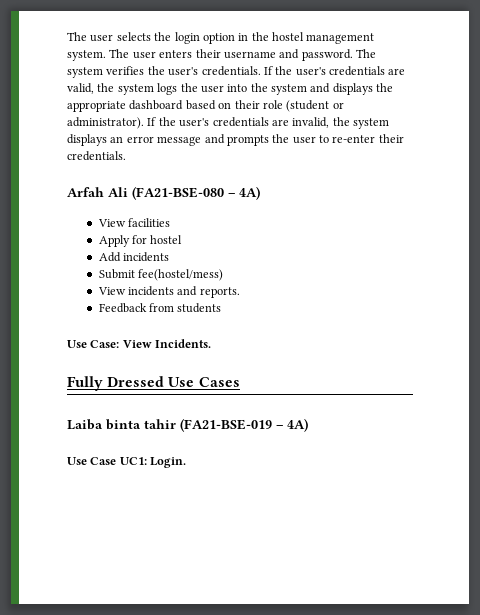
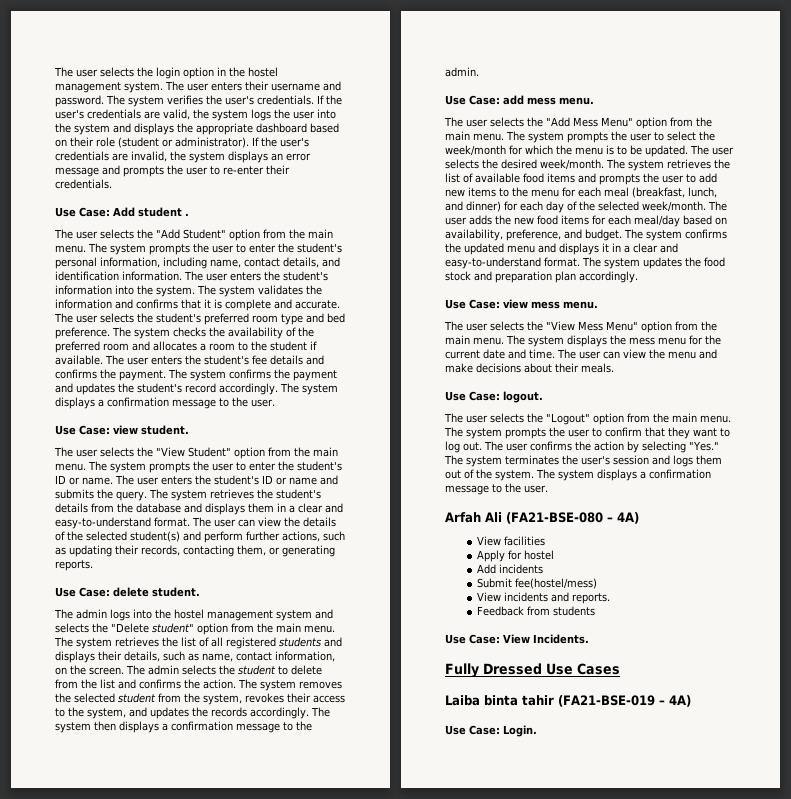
(126, 156) none -> [55,207,189,217] [54,229,333,241] [55,243,342,255] [55,257,340,269] [55,271,328,281] [55,285,322,297] [55,299,340,311] [54,313,345,325] [55,327,314,339] [55,341,317,353] [55,355,324,365] [55,369,337,381] [55,383,338,395] [55,397,275,409] [55,425,189,435] [54,447,338,459] [55,461,342,473] [55,475,338,485] [55,489,321,501] [55,503,343,515] [55,517,336,529] [55,531,345,543] [55,545,335,557] [55,560,93,571] [55,587,200,597] [54,609,333,621] [55,623,335,635] [54,637,342,649] [55,651,335,663] [55,665,322,675] [55,679,342,691] [55,693,345,705] [55,707,330,719] [55,721,312,733] [445,67,479,77] [445,95,594,105] [444,117,712,129] [445,131,715,143] [445,145,734,157] [445,159,730,171] [445,173,717,185] [445,187,717,198] [445,201,727,213] [445,215,727,227] [445,229,727,241] [445,243,678,255] [445,257,725,269] [445,271,638,283] [445,299,598,309] [444,321,717,333] [445,335,721,347] [445,349,717,359] [445,363,614,373] [445,391,543,403] [444,413,731,425] [444,427,730,439] [445,441,719,453] [444,455,722,467] [445,469,711,481] [445,483,548,495] // Use Case: Add student . // The user selects the "Add Student" option from the main menu. The system prompts the user to enter the student's personal information, including name, contact details, and identification information. The user enters the student's information into the system. The system validates the information and confirms that it is complete and accurate. The user selects the student's preferred room type and bed preference. The system checks the availability of the preferred room and allocates a room to the student if available. The user enters the student's fee details and confirms the payment. The system confirms the payment and updates the student's record accordingly. The system displays a confirmation message to the user. // Use Case: view student. // The user selects the "View Student" option from the main menu. The system prompts the user to enter the student's ID or name. The user enters the student's ID or name and submits the query. The system retrieves the student's details from the database and displays them in a clear and easy-to-understand format. The user can view the details of the selected student(s) and perform further actions, such as updating their records, contacting them, or generating reports. // Use Case: delete student. // The admin logs into the hostel management system and selects the "Delete student" option from the main menu. The system retrieves the list of all registered students and displays their details, such as name, contact information, on the screen. The admin selects the student to delete from the list and confirms the action. The system removes the selected student from the system, revokes their access to the system, and updates the records accordingly. The system then displays a confirmation message to the admin. // Use Case: add mess menu. // The user selects the "Add Mess Menu" option from the main menu. The system prompts the user to select the week/month for which the menu is to be updated. The user selects the desired week/month. The system retrieves the list of available food items and prompts the user to add new items to the menu for each meal (breakfast, lunch, and dinner) for each day of the selected week/month. The user adds the new food items for each meal/day based on availability, preference, and budget. The system confirms the updated menu and displays it in a clear and easy-to-understand format. The system updates the food stock and preparation plan accordingly. // Use Case: view mess menu. // The user selects the "View Mess Menu" option from the main menu. The system displays the mess menu for the current date and time. The user can view the menu and make decisions about their meals. // Use Case: logout. // The user selects the "Logout" option from the main menu. The system prompts the user to confirm that they want to log out. The user confirms the action by selecting "Yes." The system terminates the user's session and logs them out of the system. The system displays a confirmation message to the user.
[90,457,147,465] Case UC1: -> [469,725,500,735] Case:

